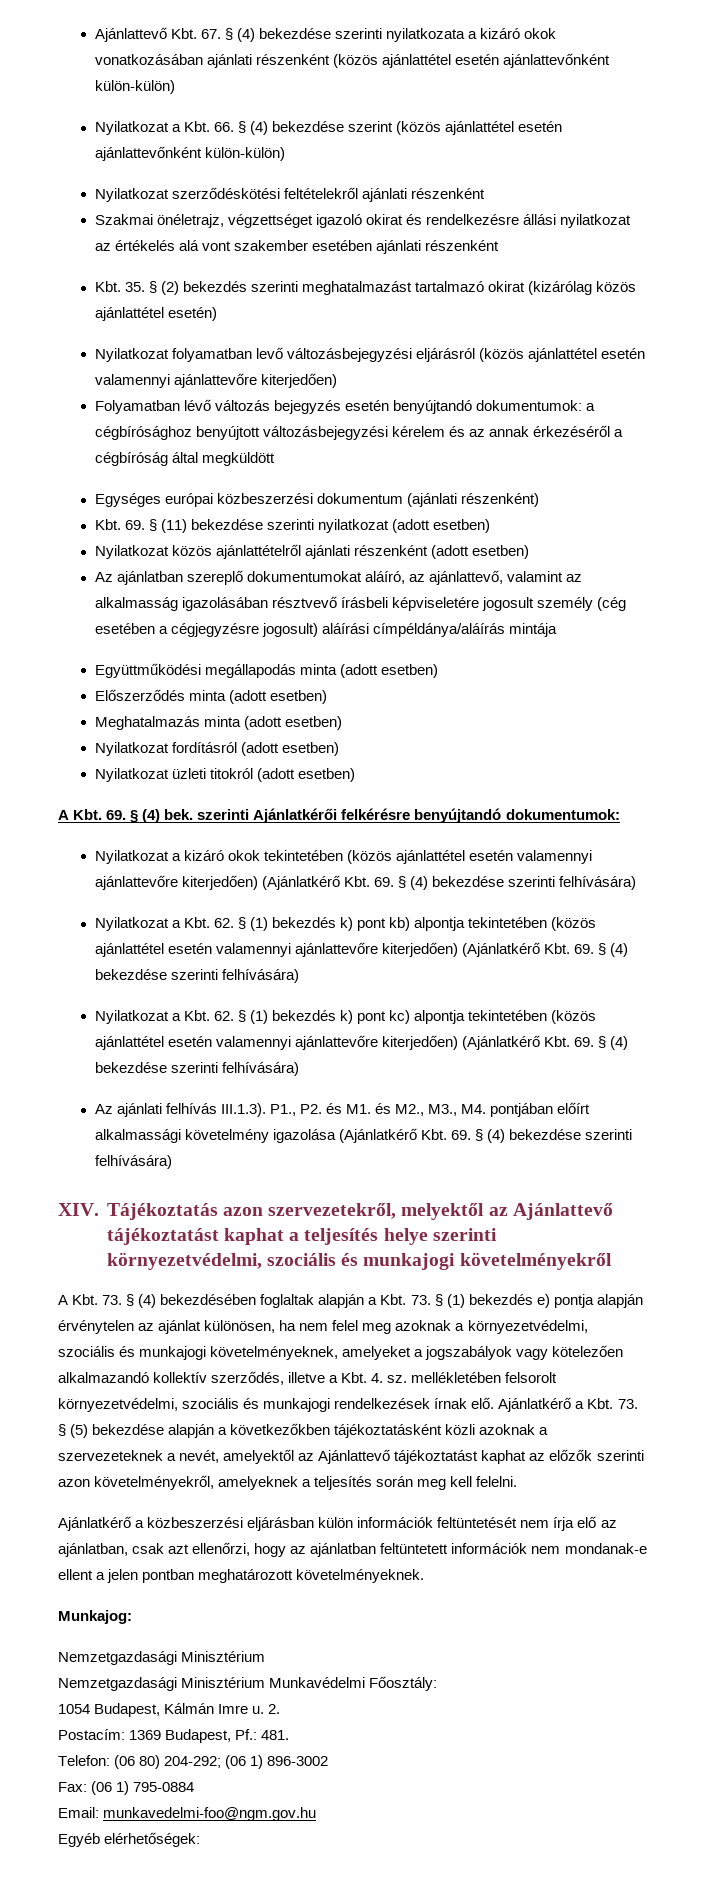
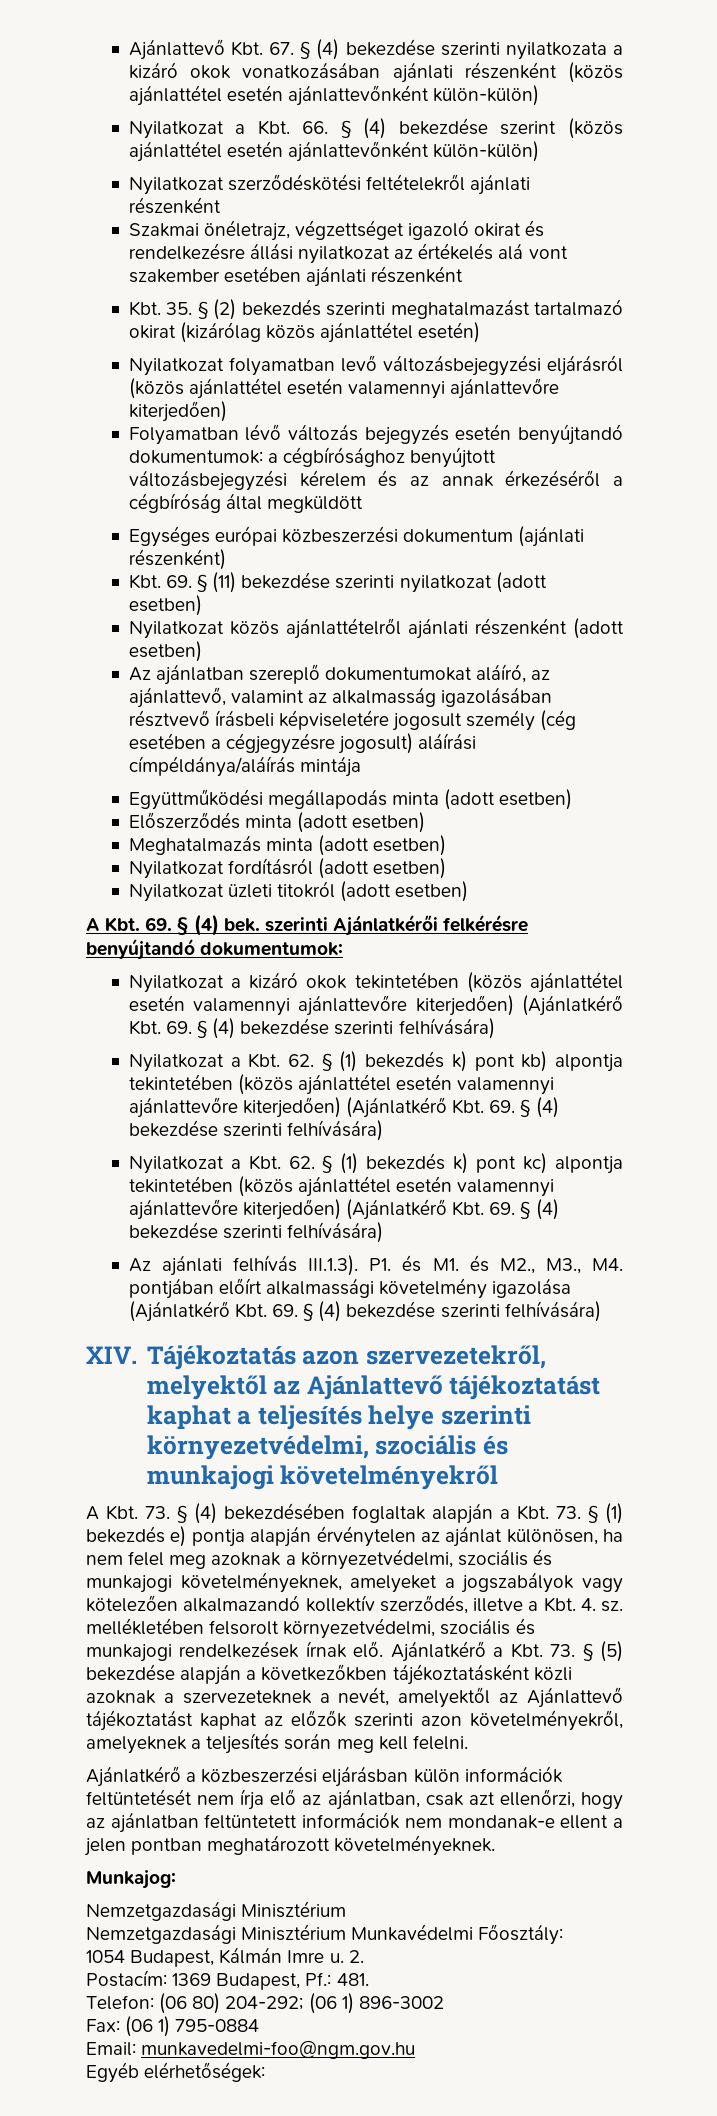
[269,1104,322,1116] P1., P2. -> [369,1258,392,1271] P1.

